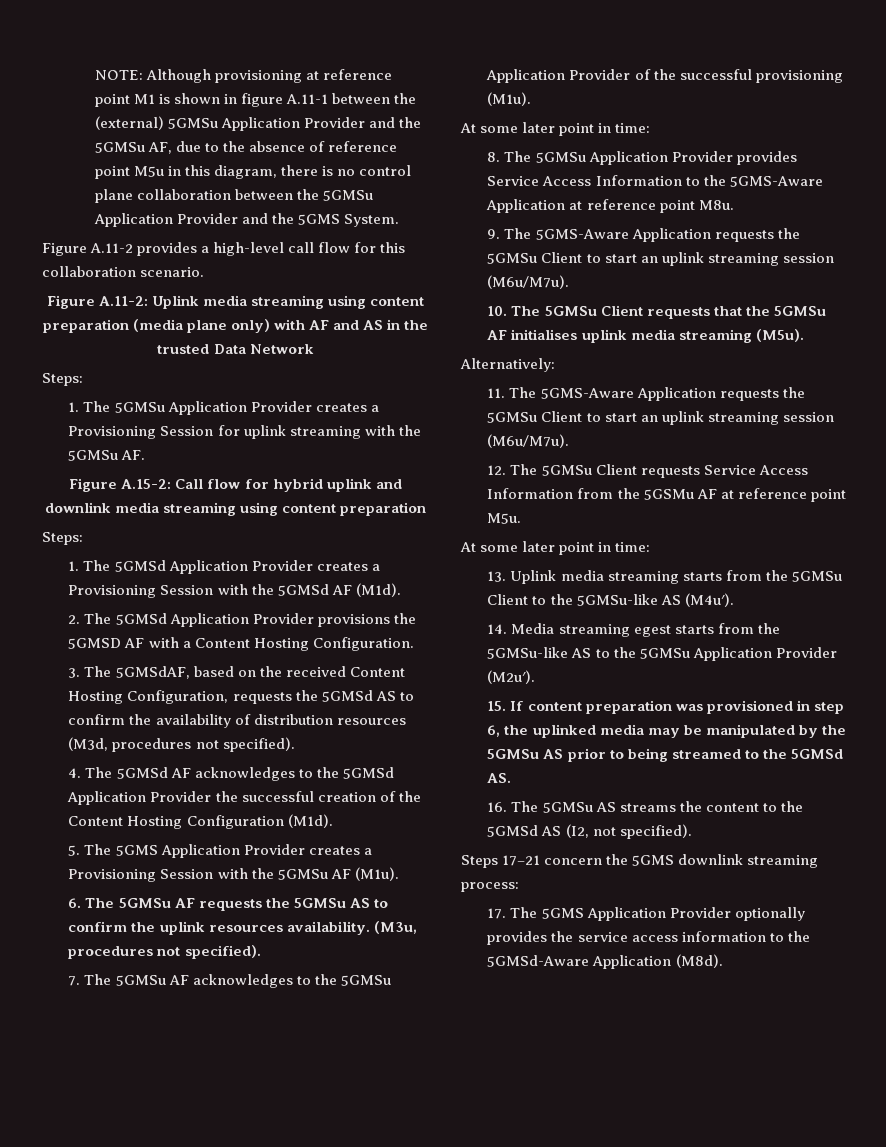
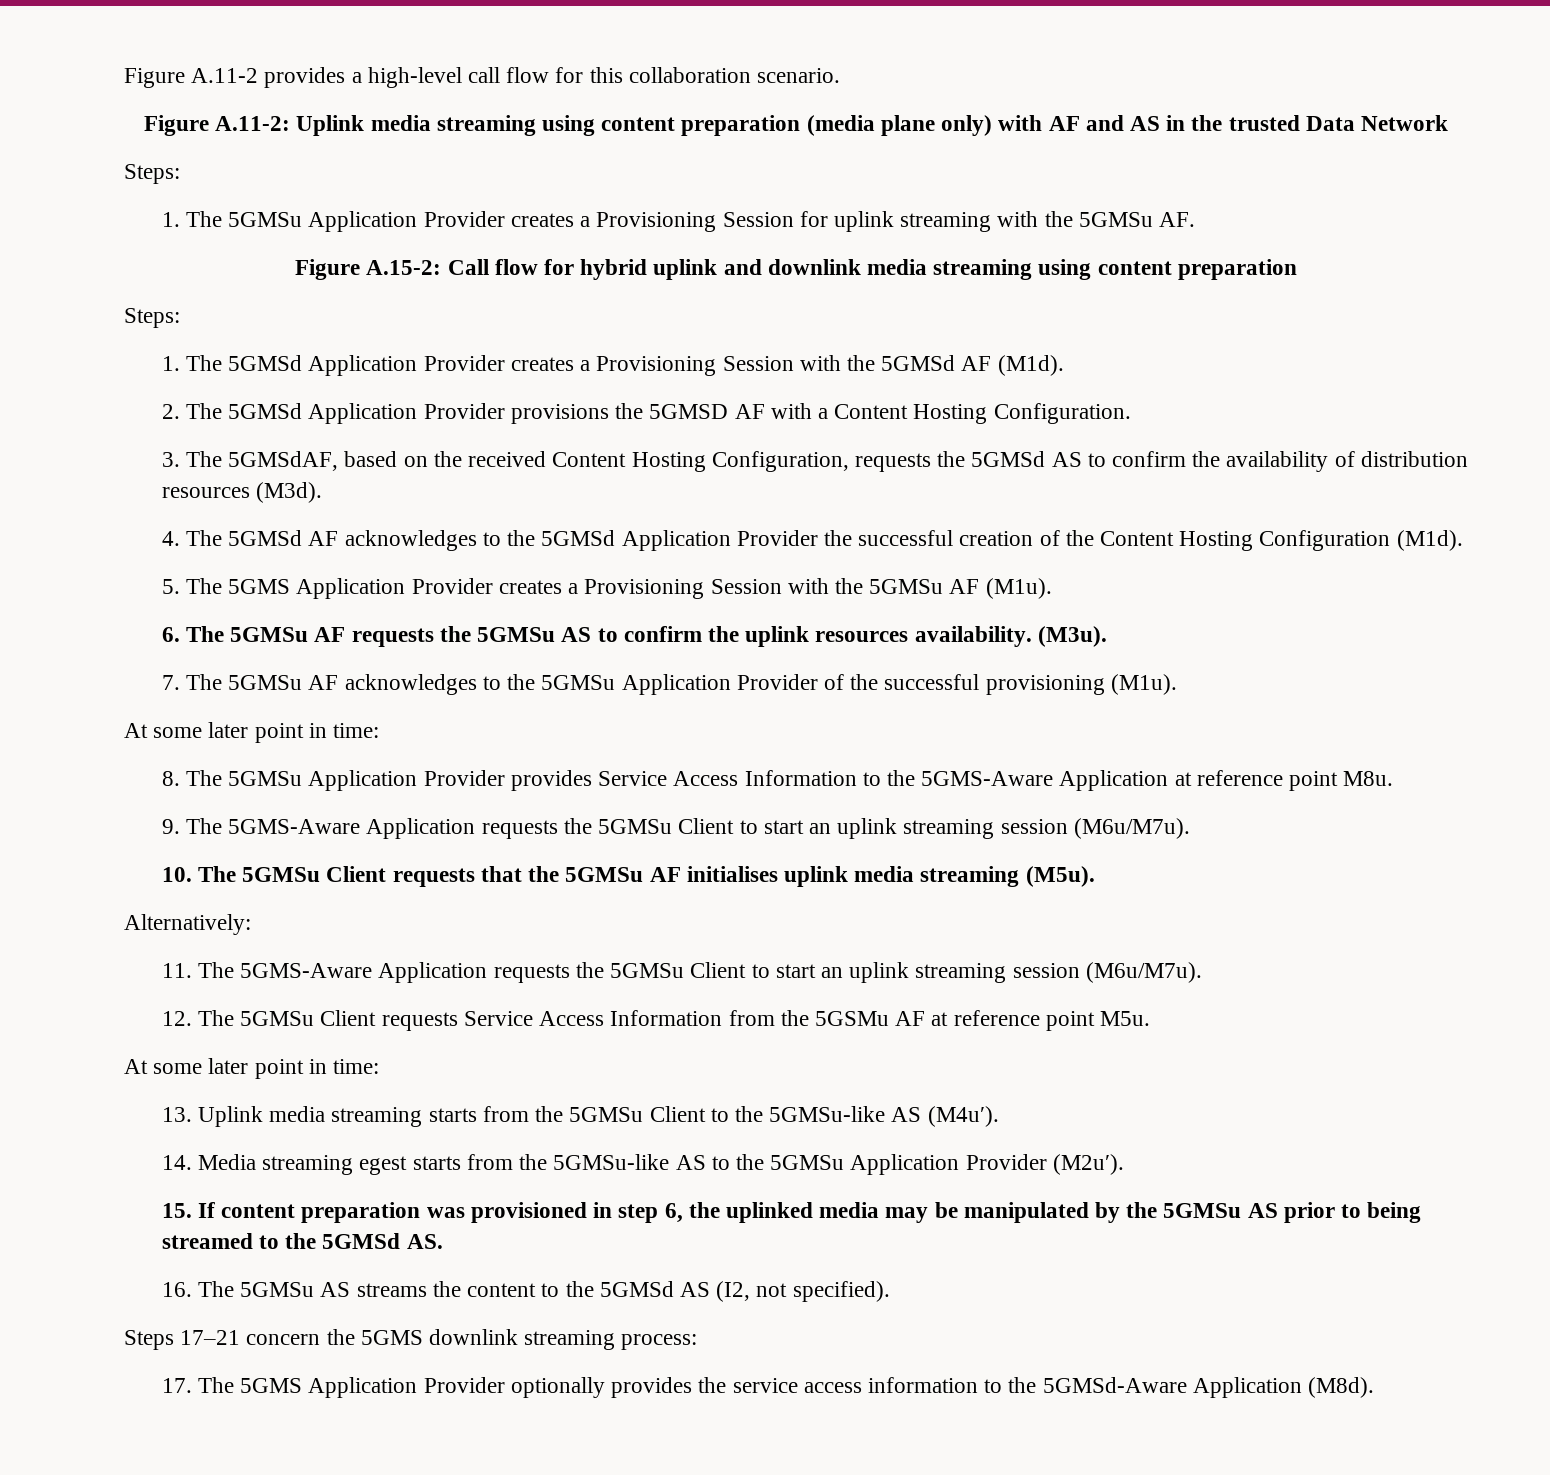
[94,69,392,83] [94,93,417,107] [94,116,422,131] [94,141,398,154] [94,165,412,179] [94,189,373,203] [93,213,400,227] NOTE: Although provisioning at reference point M1 is shown in figure A.11-1 between the (external) 5GMSu Application Provider and the 5GMSu AF, due to the absence of reference point M5u in this diagram, there is no control plane collaboration between the 5GMSu Application Provider and the 5GMS System. // -> (124, 78) none
[68,737,295,752] (M3d, procedures not specified). -> [256,482,323,503] (M3d).
[373,921,417,934] [68,945,261,959] (M3u, procedures not specified). -> [1037,626,1107,647] (M3u).

